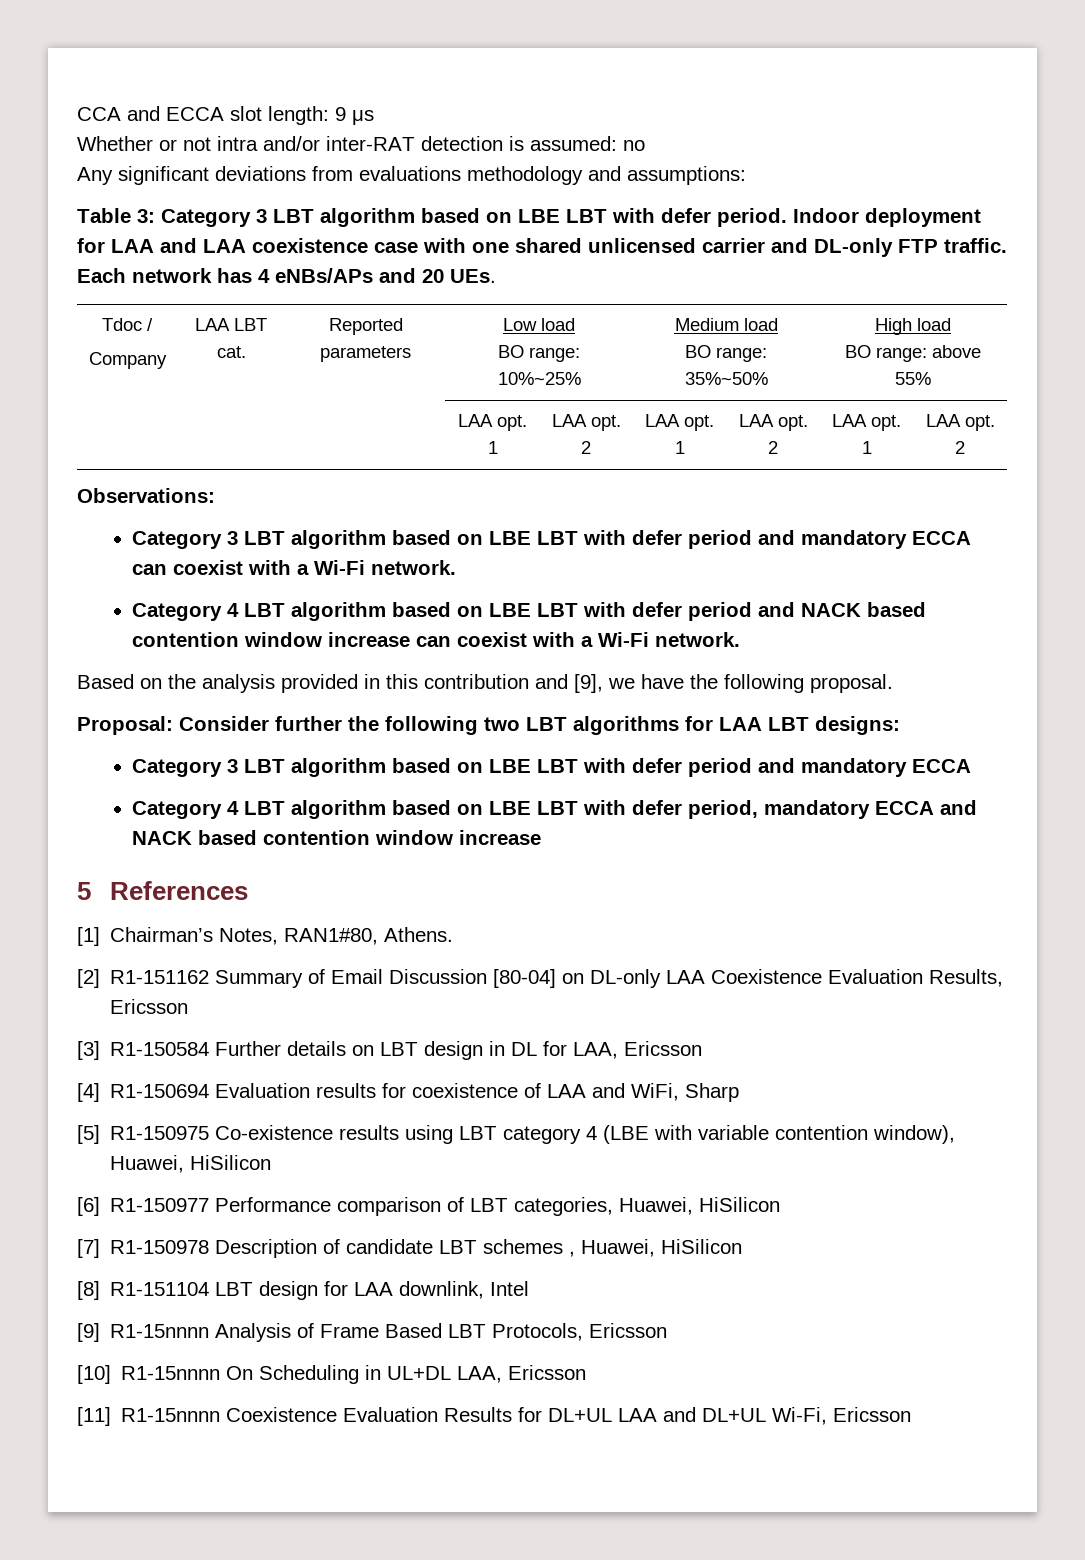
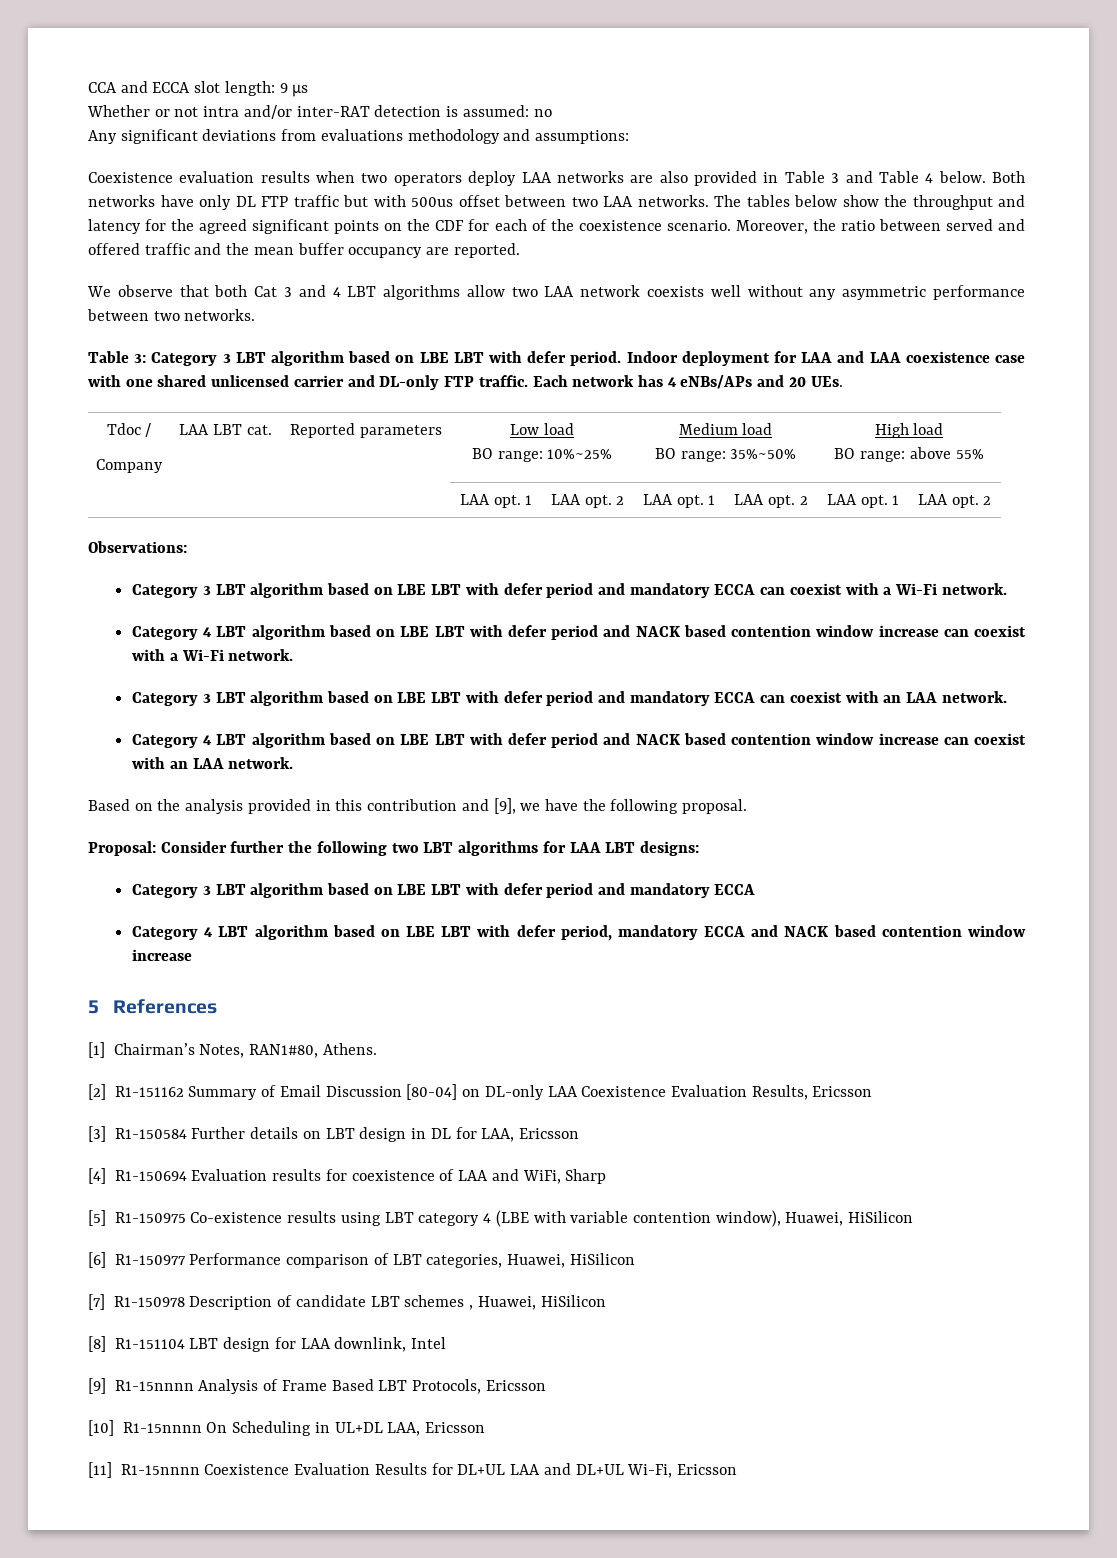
(746, 175) none -> [88,171,1025,186] [88,195,1025,210] [88,219,1025,234] [88,243,520,258] [87,285,1025,300] [87,309,256,321] // Coexistence evaluation results when two operators deploy LAA networks are also provided in Table 3 and Table 4 below. Both networks have only DL FTP traffic but with 500us offset between two LAA networks. The tables below show the throughput and latency for the agreed significant points on the CDF for each of the coexistence scenario. Moreover, the ratio between served and offered traffic and the mean buffer occupancy are reported. // We observe that both Cat 3 and 4 LBT algorithms allow two LAA network coexists well without any asymmetric performance between two networks.
(741, 639) none -> [132,691,1007,706] [132,733,1026,748] [132,757,294,769] // Category 3 LBT algorithm based on LBE LBT with defer period and mandatory ECCA can coexist with an LAA network. // Category 4 LBT algorithm based on LBE LBT with defer period and NACK based contention window increase can coexist with an LAA network.

